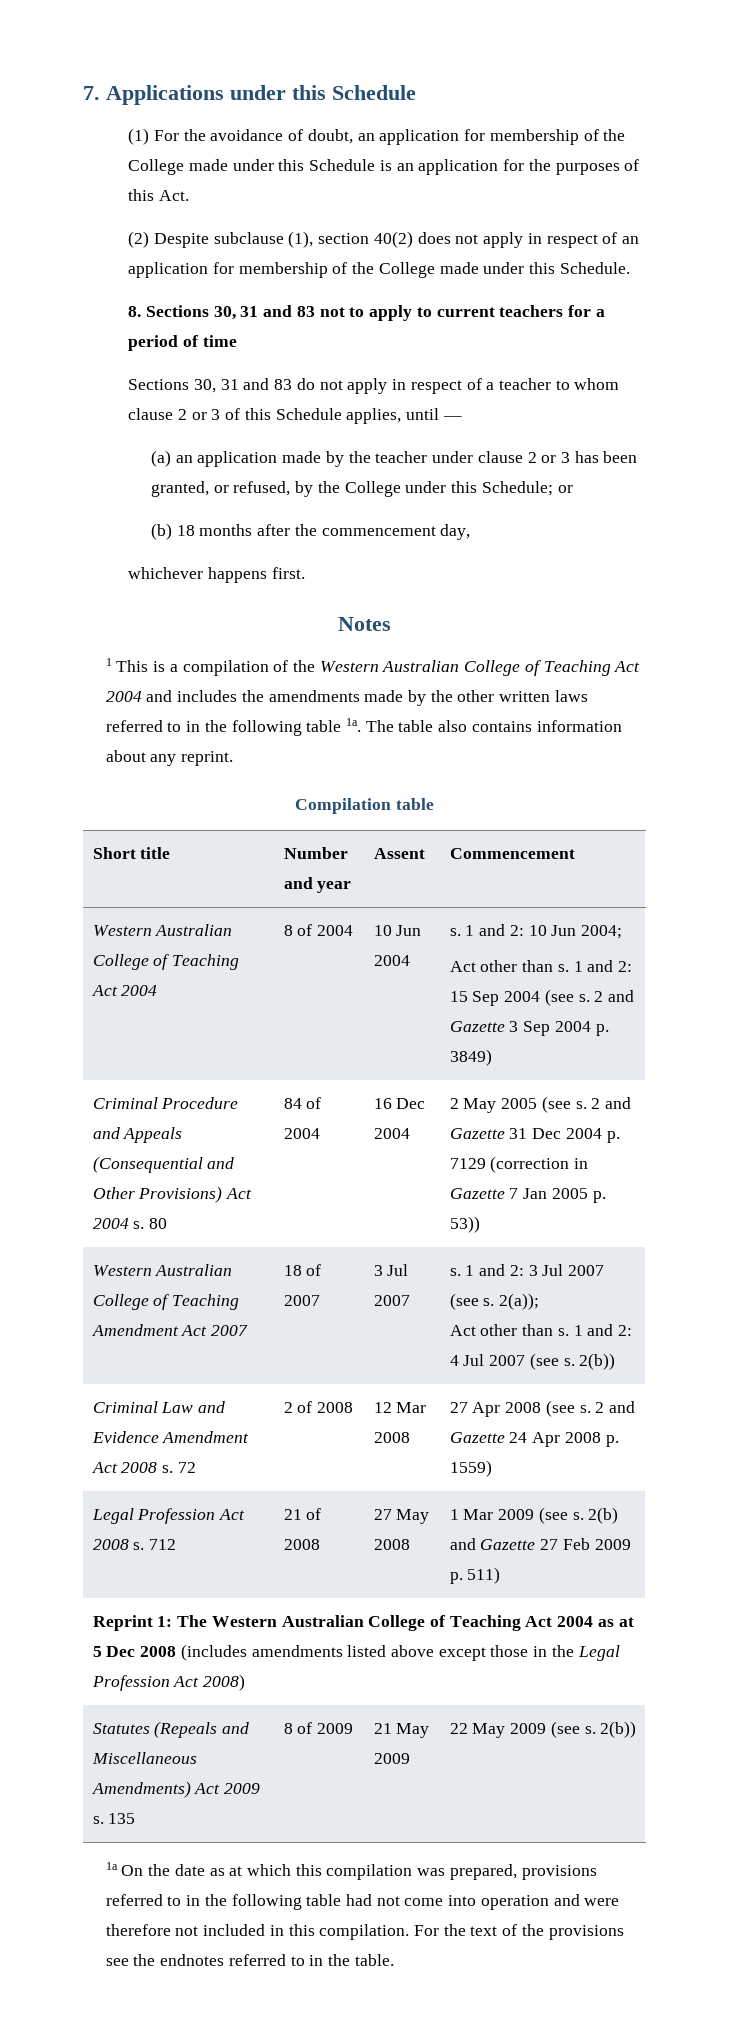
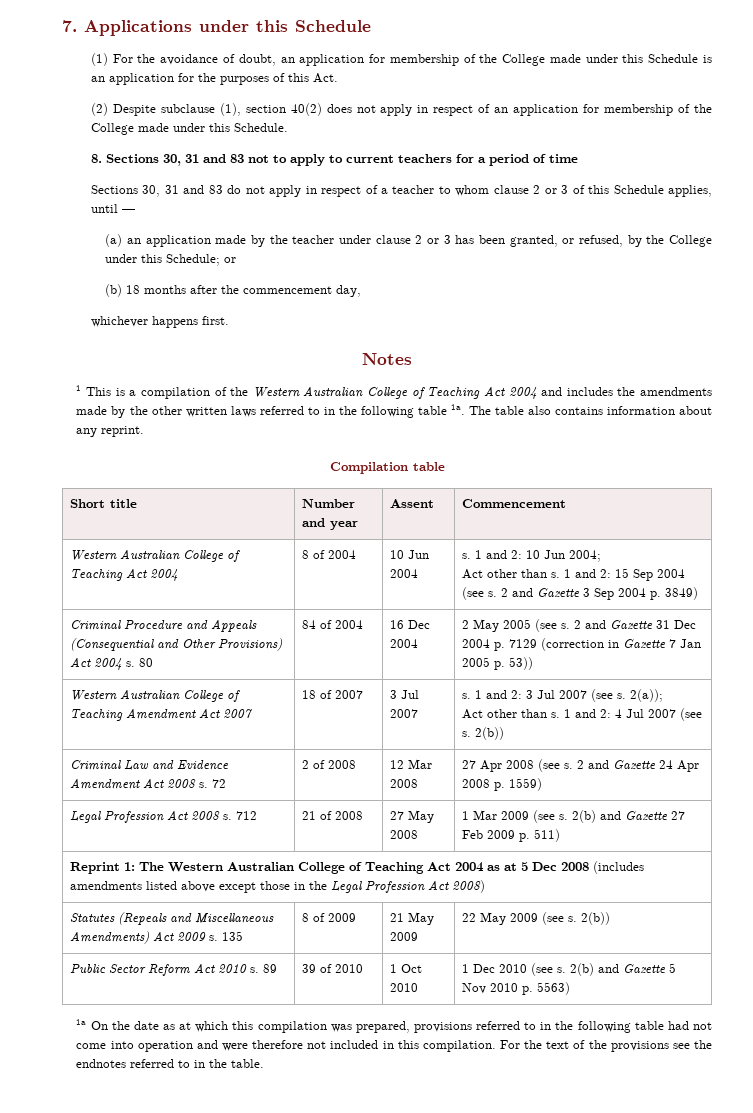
(637, 1729) none -> [70,963,278,976] [302,964,364,973] [390,964,423,973] [390,983,419,992] [462,963,677,976] [462,982,571,995] // Public Sector Reform Act 2010 s. 89 | 39 of 2010 | 1 Oct 2010 | 1 Dec 2010 (see s. 2(b) and Gazette 5 Nov 2010 p. 5563)

